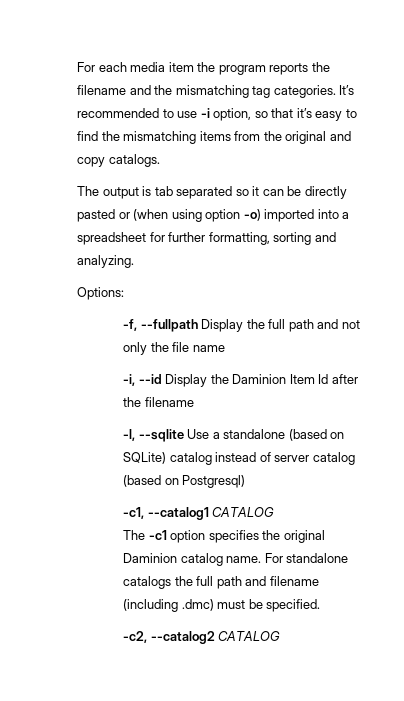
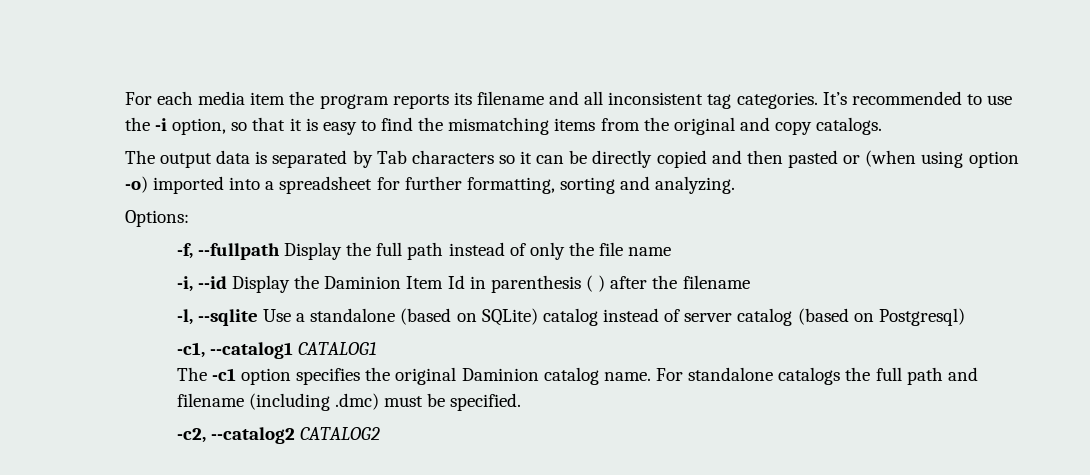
[311,62,330,72] the -> [453,92,472,105] its
[154,85,249,98] the mismatching -> [584,91,704,105] all inconsistent
(198, 114) none -> [124,117,150,131] the
[296,108,312,118] it’s -> [289,118,318,131] it is
[142,186,233,199] is tab separated -> [216,150,494,168] data is separated by Tab characters
(347, 192) none -> [656,150,783,168] copied and then
[317,319,360,329] and not -> [448,242,526,256] instead of
(329, 379) none -> [469,275,606,293] in parenthesis ( )
[212,507,275,517] CATALOG -> [298,342,377,355] CATALOG1
[218,631,281,641] CATALOG -> [300,427,381,440] CATALOG2

